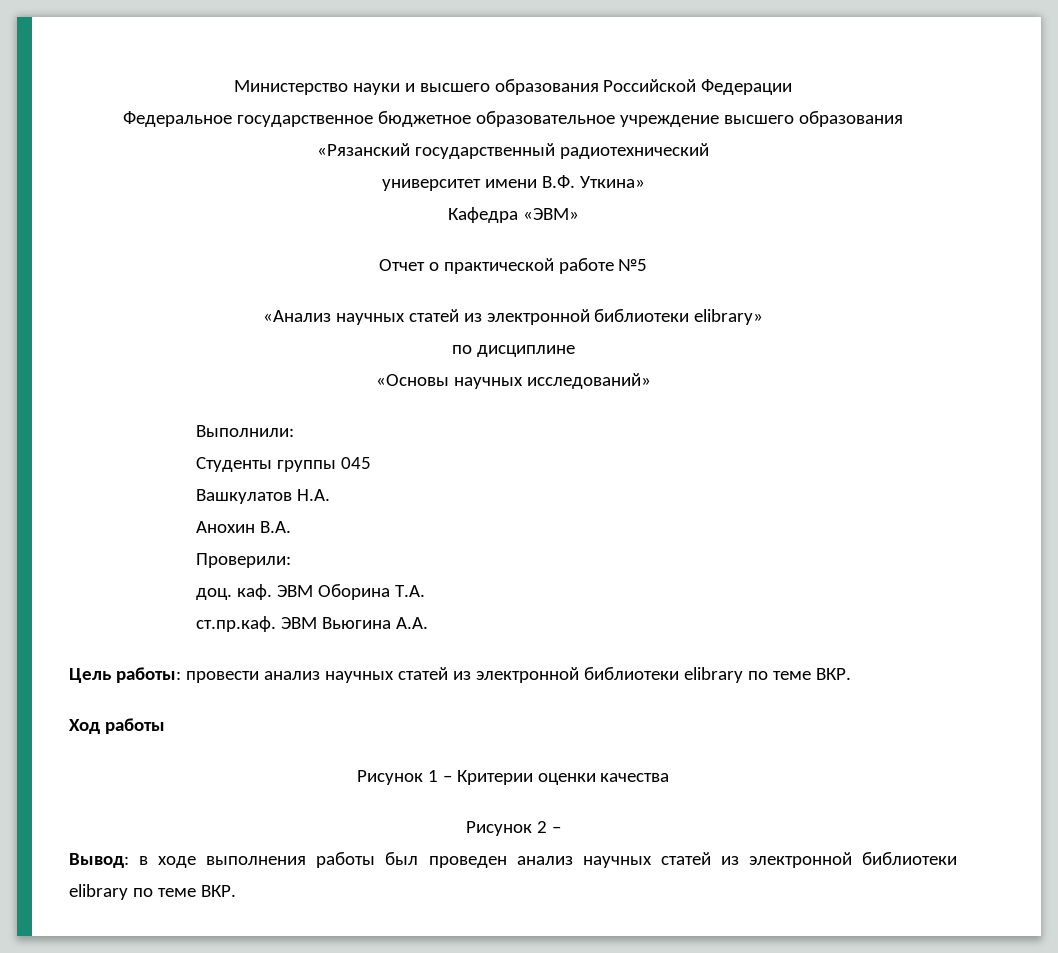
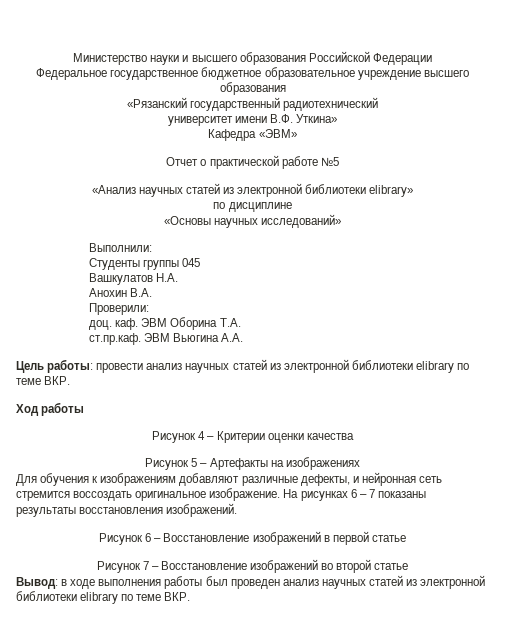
[427,770,438,782] 1 -> [198,431,206,440] 4
[536,821,561,833] 2 – -> [191,457,360,470] [16,472,442,486] [16,488,426,501] [16,503,238,517] [99,531,406,545] [96,559,409,573] 5 – Артефакты на изображениях // Для обучения к изображениям добавляют различные дефекты, и нейронная сеть стремится воссоздать оригинальное изображение. На рисунках 6 – 7 показаны результаты восстановления изображений. // Рисунок 6 – Восстановление изображений в первой статье // Рисунок 7 – Восстановление изображений во второй статье

